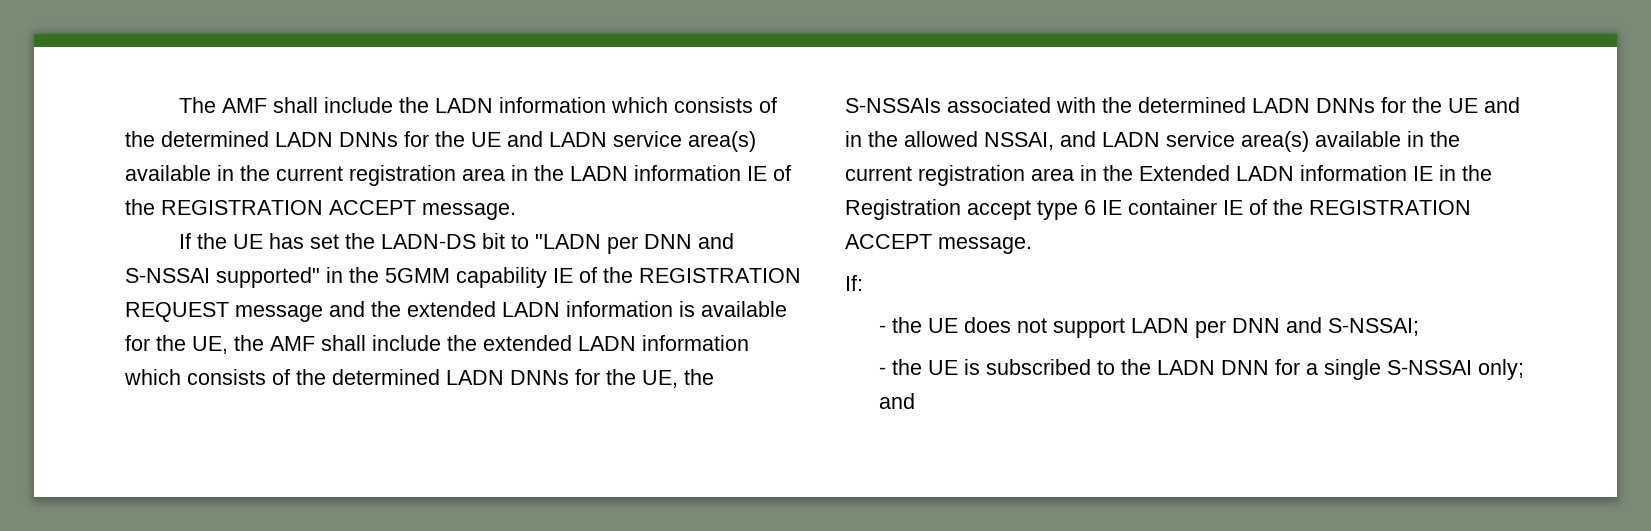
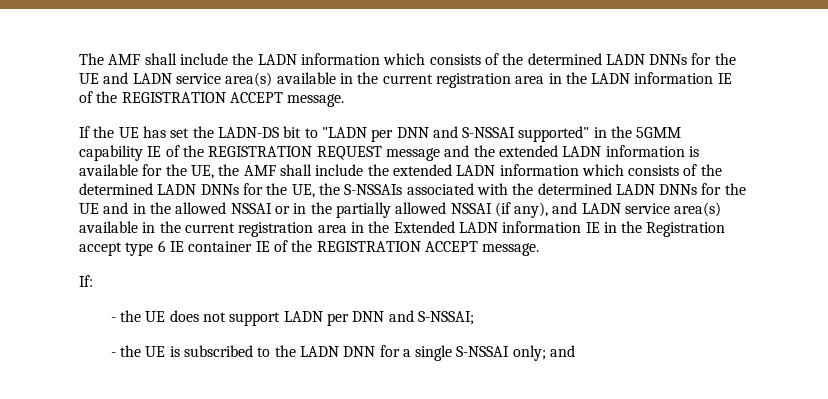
[984,132,1054,150] NSSAI, -> [230,202,549,218] NSSAI or in the partially allowed NSSAI (if any),

